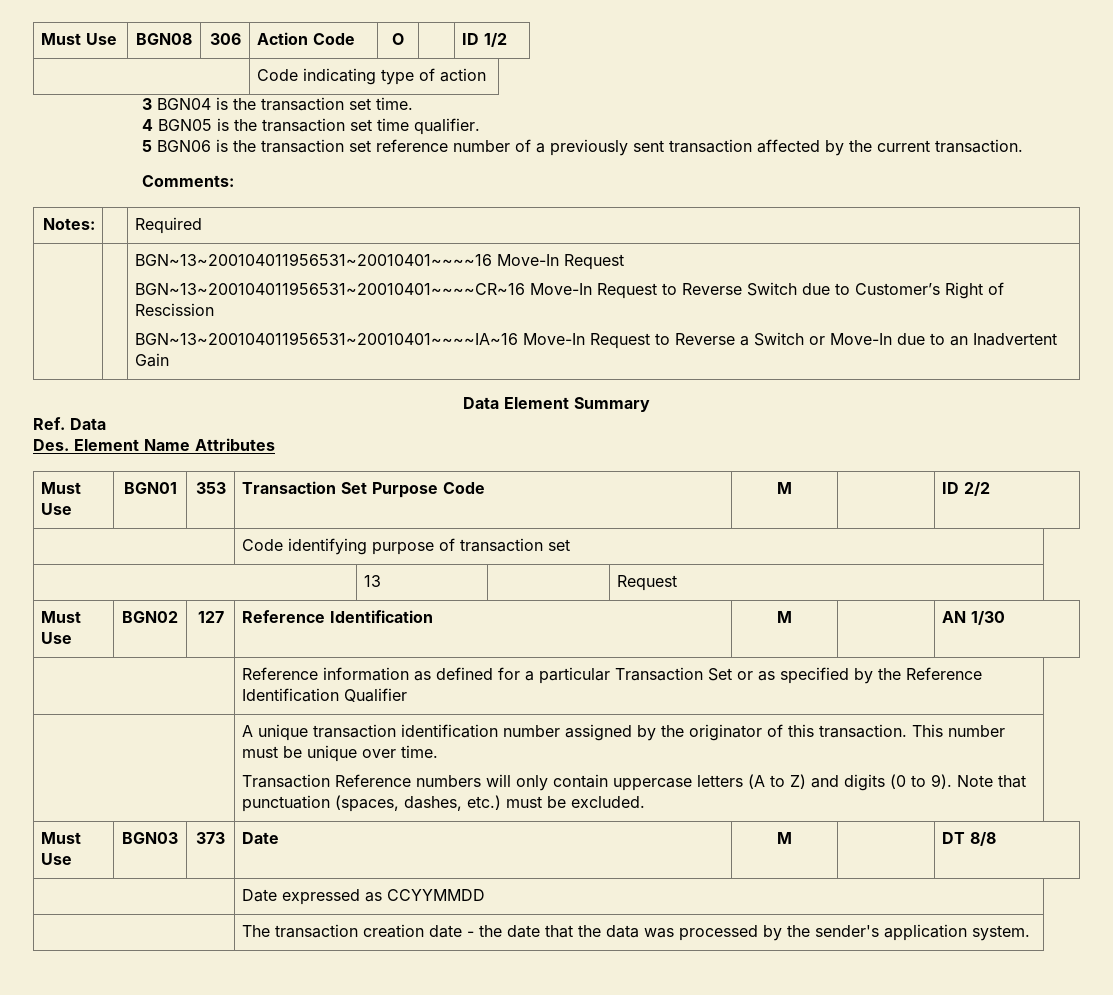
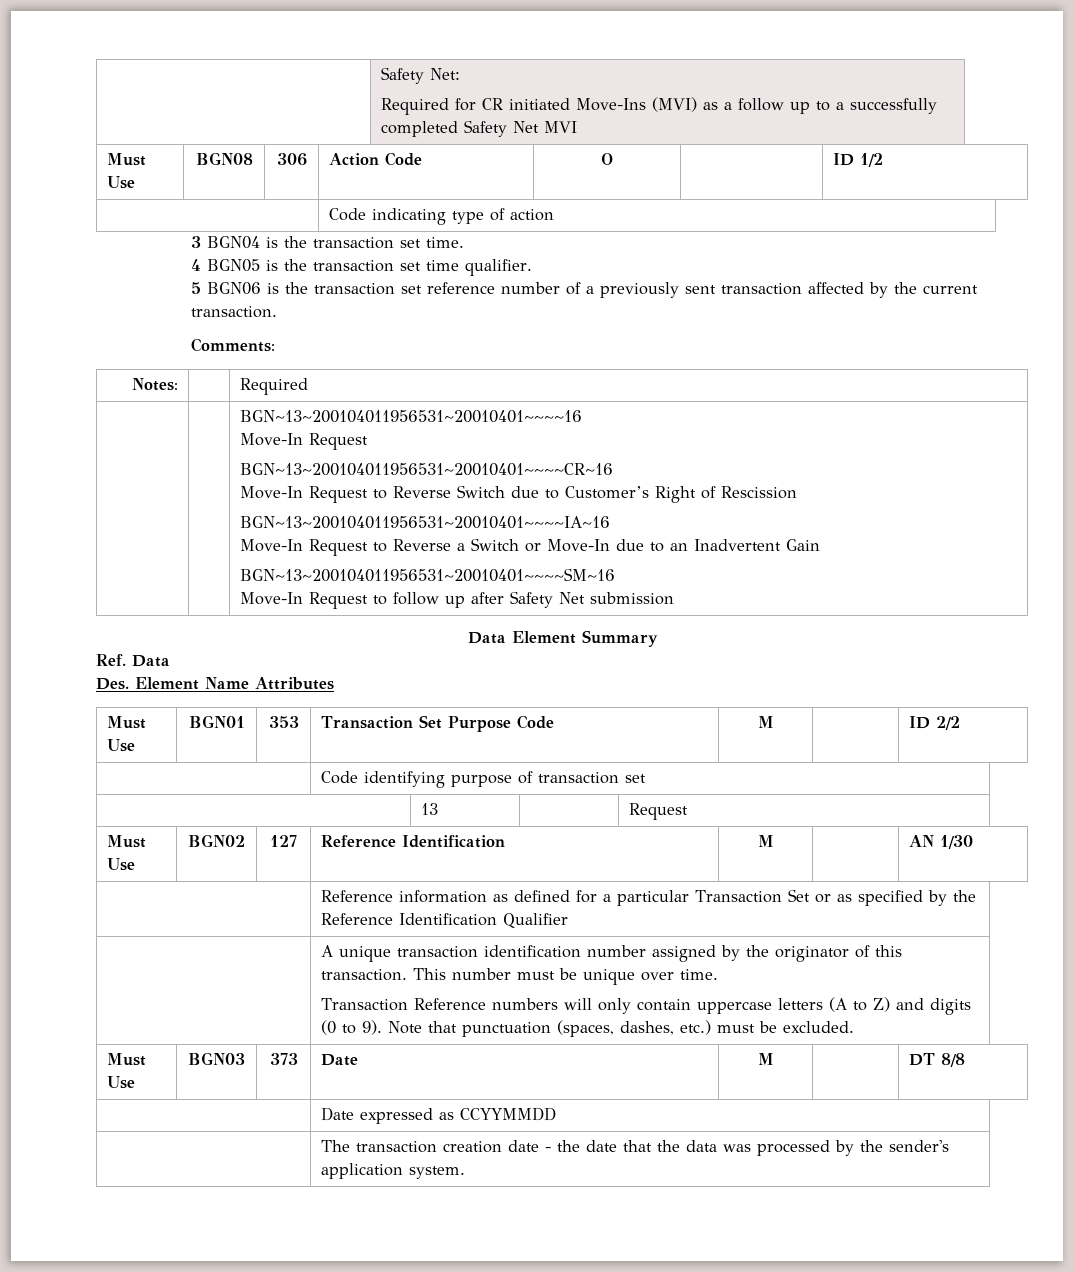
(41, 39) none -> [381,67,461,84] [381,97,938,115] [381,120,578,137] | Safety Net: // Required for CR initiated Move-Ins (MVI) as a follow up to a successfully completed Safety Net MVI //
(493, 259) none -> (583, 416) //
(526, 288) none -> (614, 469) //
(519, 338) none -> (611, 522) //
(170, 360) none -> [240,568,616,582] [240,591,675,609] // BGN~13~200104011956531~20010401~~~~SM~16 // Move-In Request to follow up after Safety Net submission

